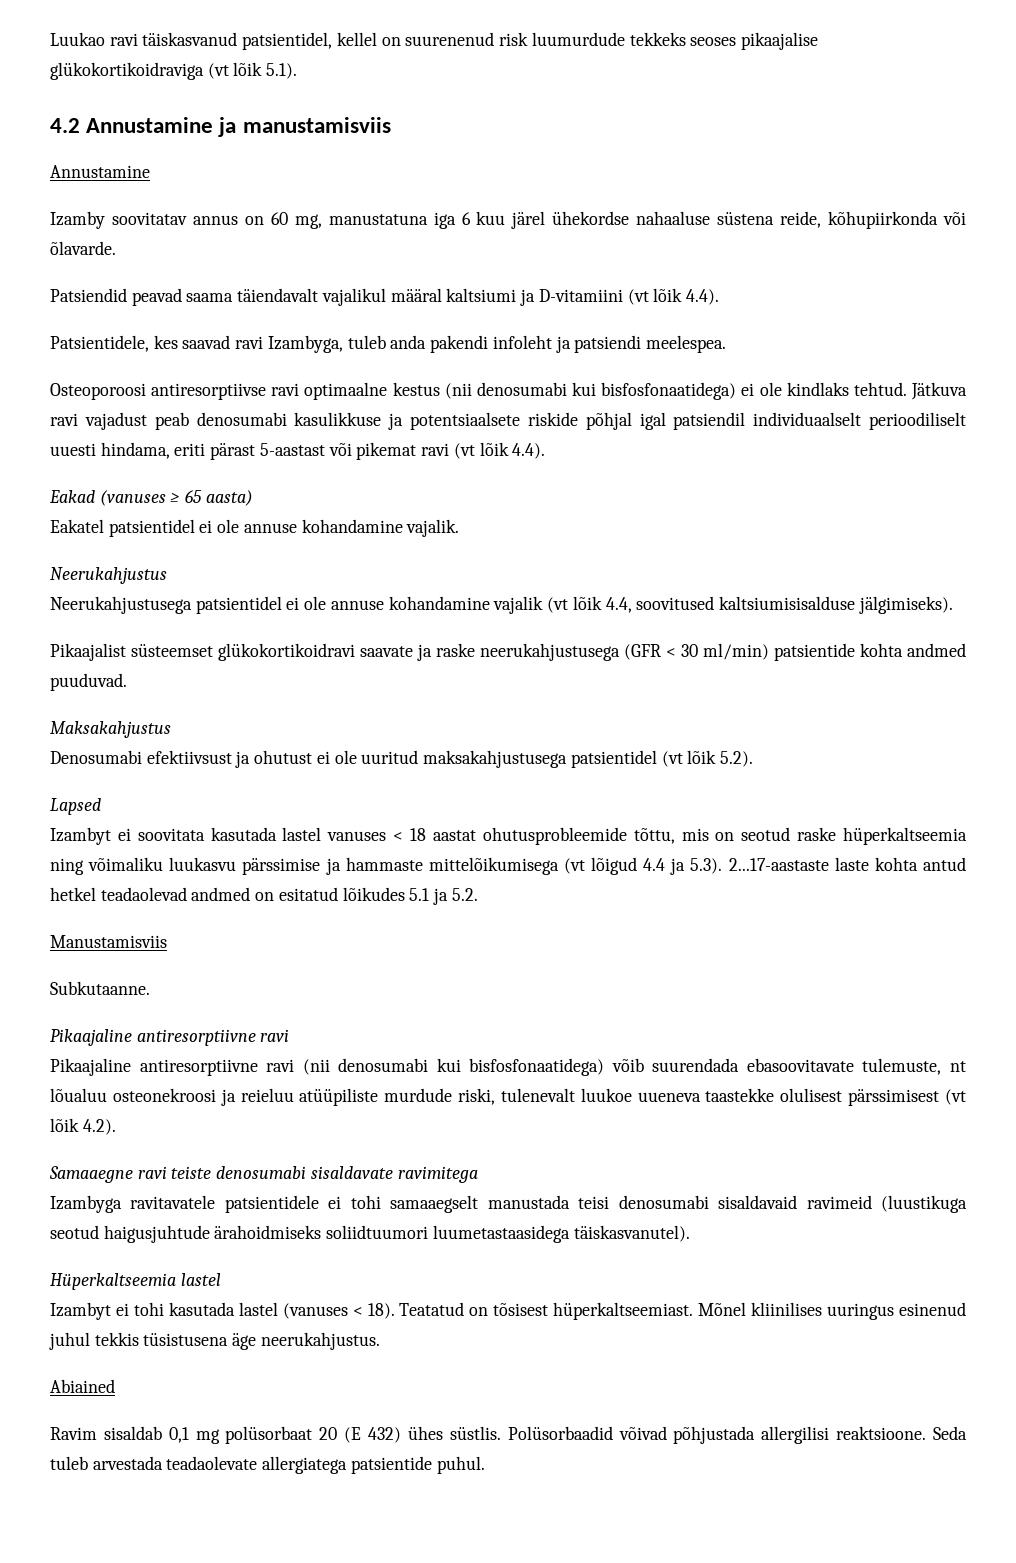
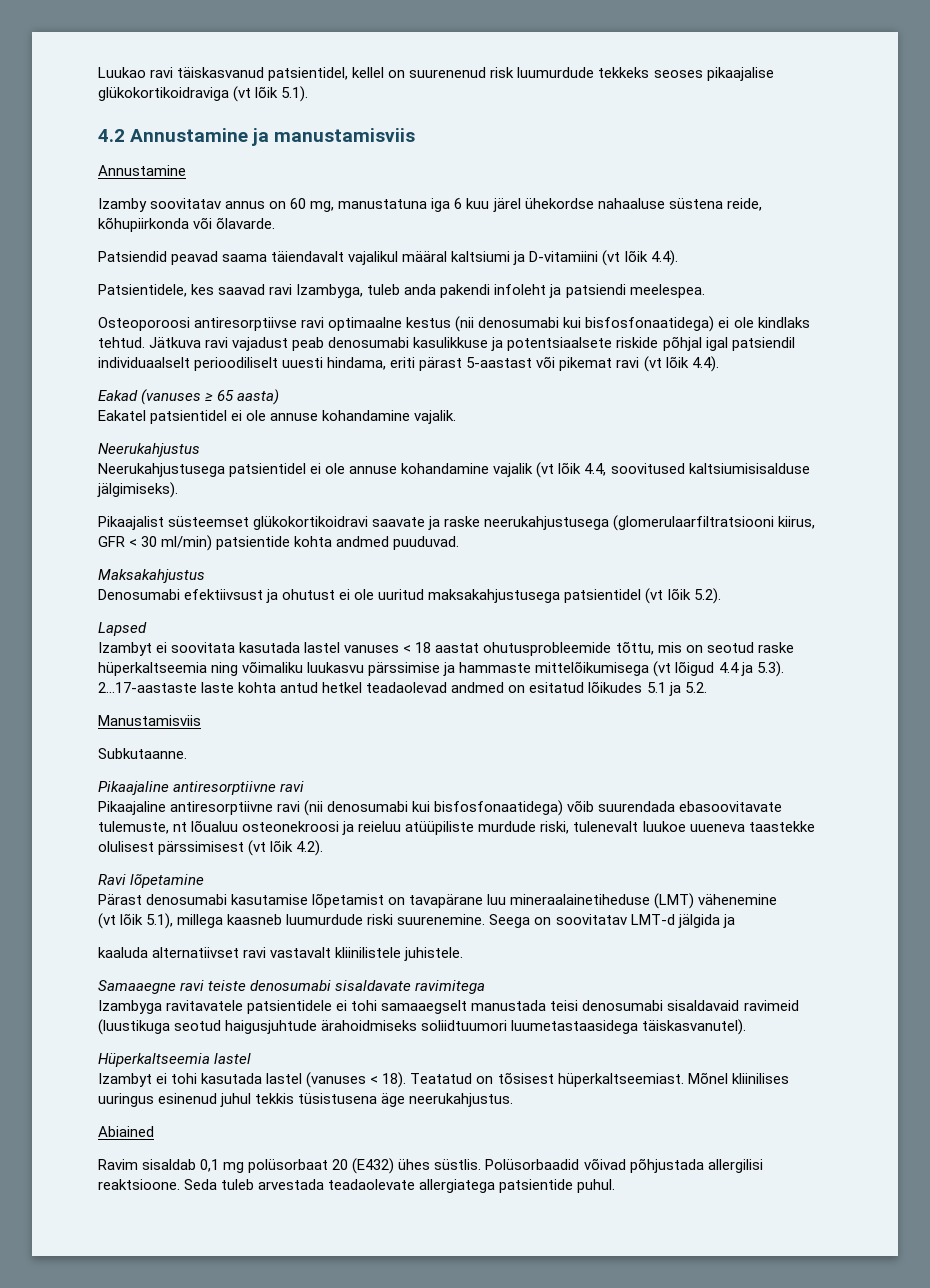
[624,644,661,660] (GFR -> [613,515,816,531] [98,536,125,547] (glomerulaarfiltratsiooni kiirus, GFR
(116, 1127) none -> [98,874,205,888] [98,893,778,909] [98,913,735,929] [98,947,464,961] // Ravi lõpetamine // Pärast denosumabi kasutamise lõpetamist on tavapärane luu mineraalainetiheduse (LMT) vähenemine // (vt lõik 5.1), millega kaasneb luumurdude riski suurenemine. Seega on soovitatav LMT-d jälgida ja // kaaluda alternatiivset ravi vastavalt kliinilistele juhistele.
[344,1427,402,1443] (E 432) -> [352,1158,395,1174] (E432)

